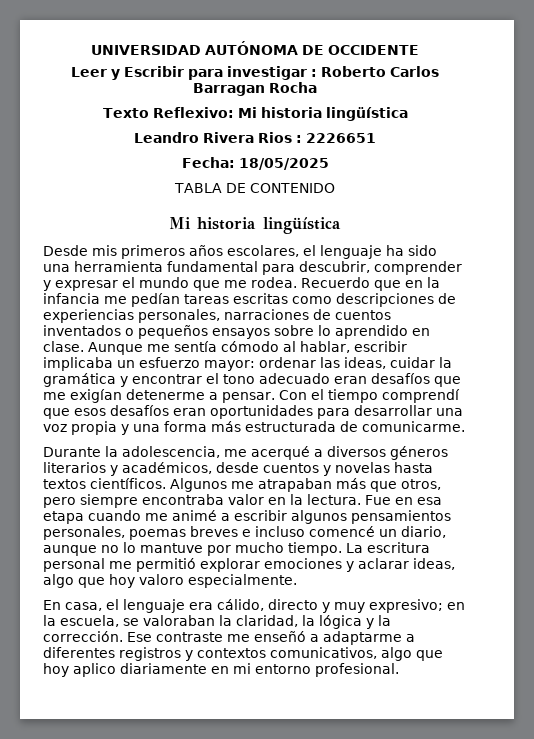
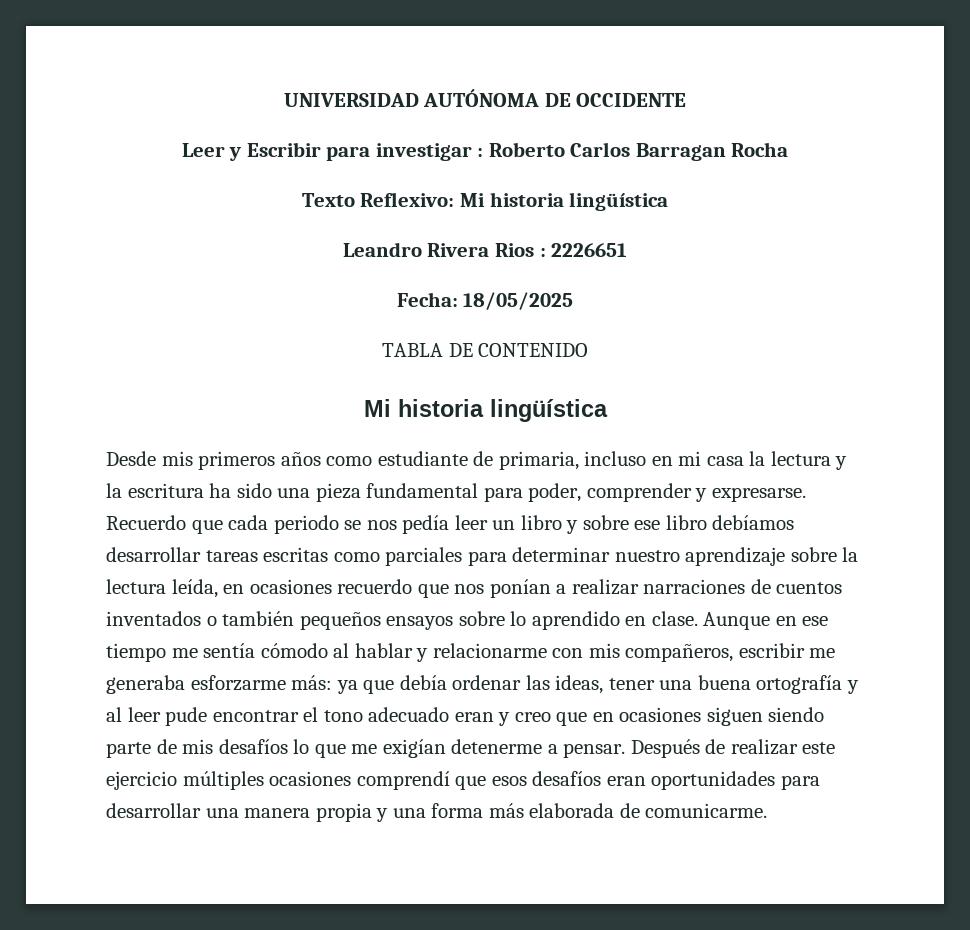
[227,245,382,259] escolares, el lenguaje -> [326,451,848,470] [106,483,204,498] como estudiante de primaria, incluso en mi casa la lectura y la escritura
[74,261,163,272] herramienta -> [315,483,361,502] pieza
[299,261,370,273] descubrir, -> [528,483,582,502] poder,
[55,277,440,291] [43,293,456,307] [43,309,220,323] expresar el mundo que me rodea. Recuerdo que en la infancia me pedían tareas escritas como descripciones de experiencias personales, -> [711,487,806,502] [106,515,795,534] [106,547,859,566] [106,579,639,598] expresarse. Recuerdo que cada periodo se nos pedía leer un libro y sobre ese libro debíamos desarrollar tareas escritas como parciales para determinar nuestro aprendizaje sobre la lectura leída, en ocasiones recuerdo que nos ponían a realizar
(134, 332) none -> [222,611,295,626] también
(143, 348) none -> [775,616,829,626] [106,643,166,662] en ese tiempo
[300,341,407,353] [43,357,452,371] [43,373,128,387] hablar, escribir implicaba un esfuerzo mayor: ordenar las ideas, cuidar la gramática y -> [354,643,836,662] [106,675,859,694] [106,707,208,726] hablar y relacionarme con mis compañeros, escribir me generaba esforzarme más: ya que debía ordenar las ideas, tener una buena ortografía y al leer pude
[371,373,430,384] desafíos -> [498,707,825,726] [106,739,310,758] y creo que en ocasiones siguen siendo parte de mis desafíos lo
[278,389,378,403] Con el tiempo -> [630,739,836,758] [106,771,352,790] Después de realizar este ejercicio múltiples ocasiones
[43,424,67,432] voz -> [244,808,311,818] manera
[245,421,336,432] estructurada -> [529,803,615,818] elaborada
[43,446,448,460] [43,462,433,476] [43,478,441,492] [43,494,442,508] [43,510,451,524] [43,526,446,540] [43,542,430,556] [43,558,455,572] [43,574,297,588] [43,599,465,613] [43,615,391,629] [43,631,415,645] [43,647,443,661] [43,663,399,677] // Durante la adolescencia, me acerqué a diversos géneros literarios y académicos, desde cuentos y novelas hasta textos científicos. Algunos me atrapaban más que otros, pero siempre encontraba valor en la lectura. Fue en esa etapa cuando me animé a escribir algunos pensamientos personales, poemas breves e incluso comencé un diario, aunque no lo mantuve por mucho tiempo. La escritura personal me permitió explorar emociones y aclarar ideas, algo que hoy valoro especialmente. // En casa, el lenguaje era cálido, directo y muy expresivo; en la escuela, se valoraban la claridad, la lógica y la corrección. Ese contraste me enseñó a adaptarme a diferentes registros y contextos comunicativos, algo que hoy aplico diariamente en mi entorno profesional. -> (768, 810) none

